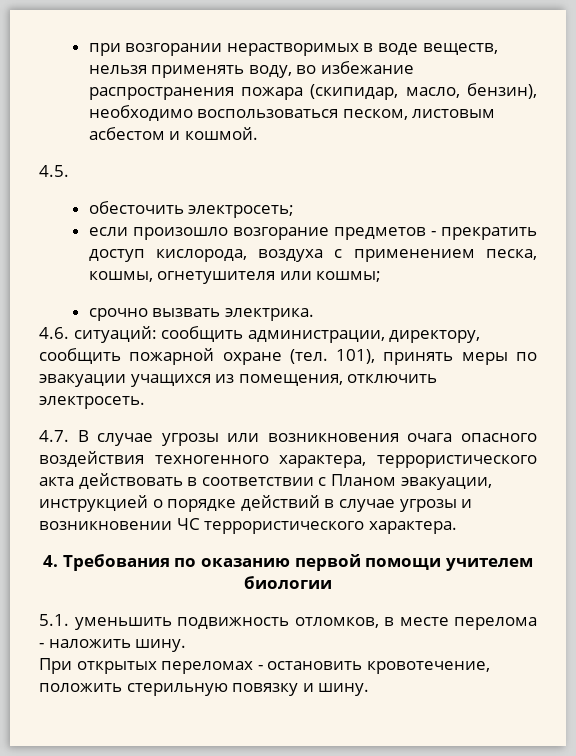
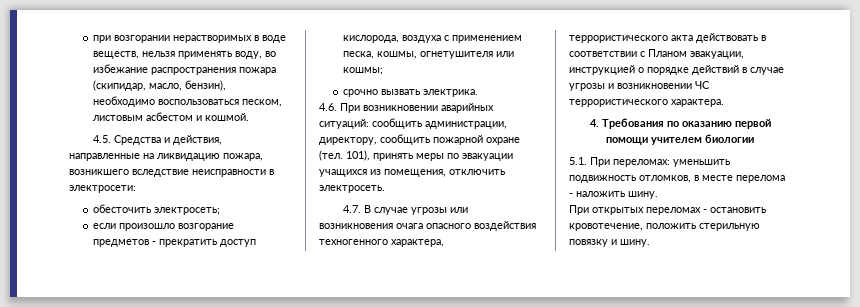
(69, 171) none -> [113,135,222,145] [69,153,263,161] [69,169,274,177] [69,185,136,193] Средства и действия, направленные на ликвидацию пожара, возникшего вследствие неисправности в электросети:
(69, 333) none -> [340,103,494,113] При возникновении аварийных
(69, 620) none -> [590,157,670,167] При переломах:

